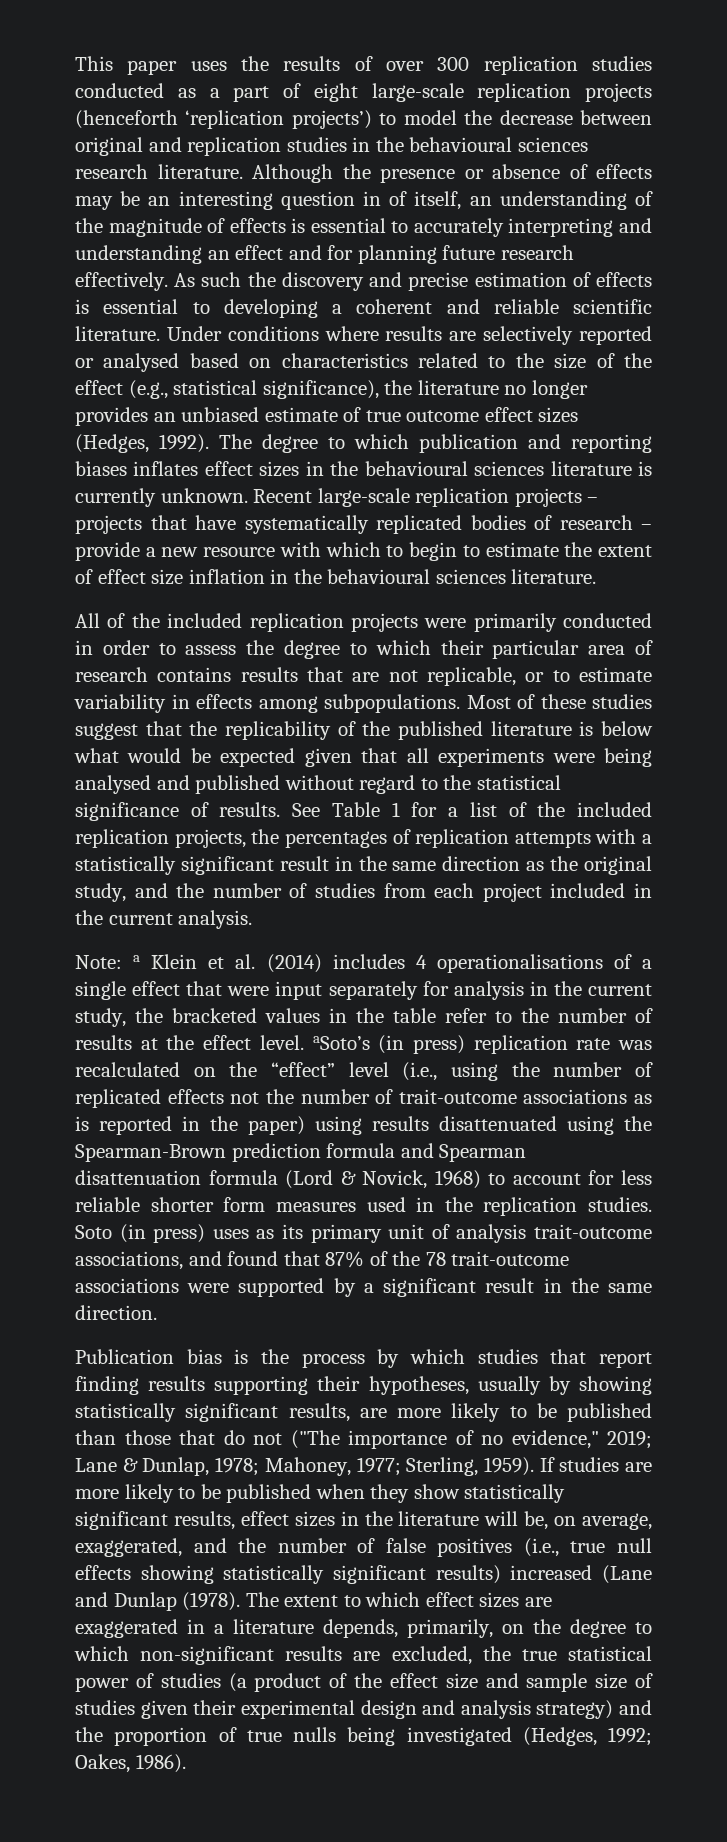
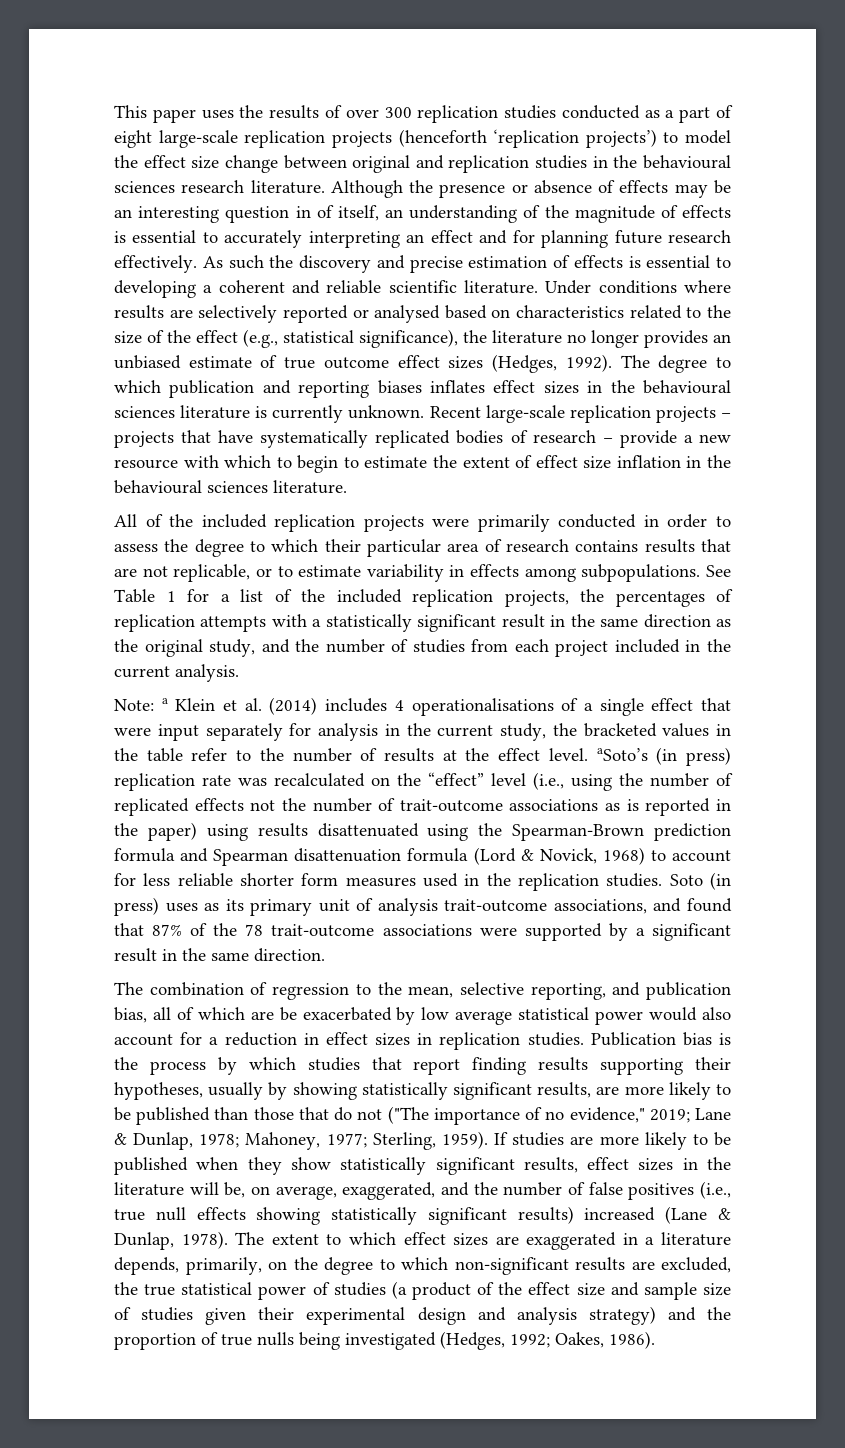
[499,110,573,125] decrease -> [143,155,278,173] effect size change
[619,218,652,233] [75,245,202,264] and understanding -> (400, 239) none
[466,694,652,709] [75,721,654,740] [74,748,653,767] [75,775,561,794] [75,802,281,821] Most of these studies suggest that the replicability of the published literature is below what would be expected given that all experiments were being analysed and published without regard to the statistical significance of results. -> (701, 573) none
(157, 1312) none -> [114,982,731,1000] [114,1007,731,1025] [114,1032,584,1050] The combination of regression to the mean, selective reporting, and publication bias, all of which are be exacerbated by low average statistical power would also account for a reduction in effect sizes in replication studies.
[75,1592,241,1611] and Dunlap (1978). -> [718,1208,731,1220] [114,1231,228,1250] & Dunlap, 1978).

